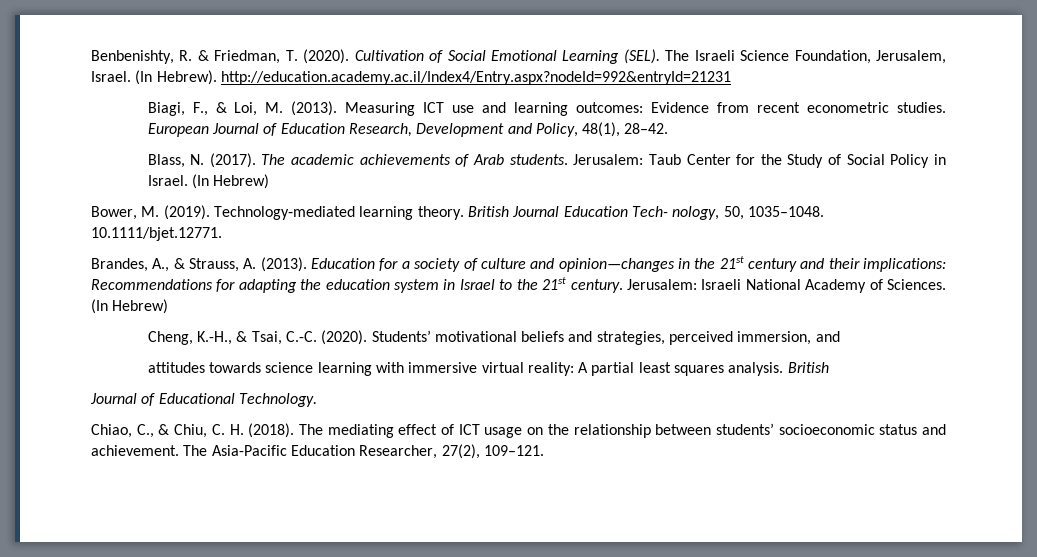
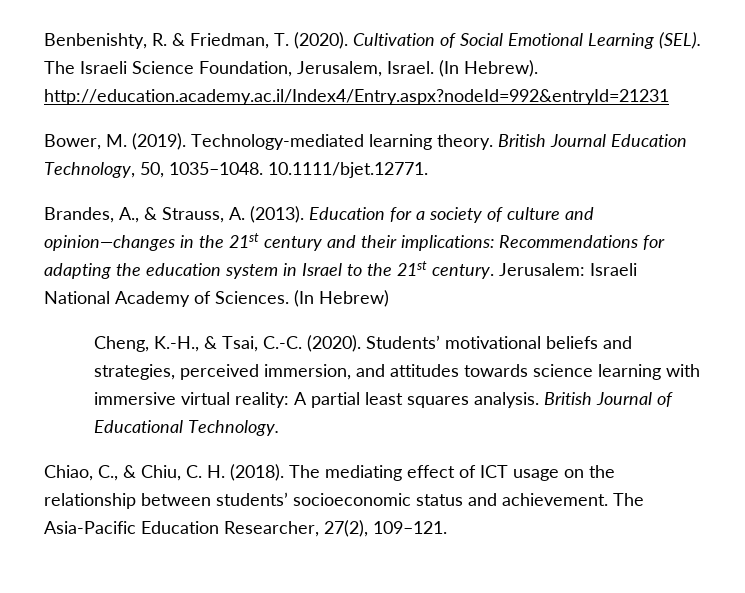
[147,101,947,116] [147,122,669,137] [147,153,947,168] [147,174,270,189] // Biagi, F., & Loi, M. (2013). Measuring ICT use and learning outcomes: Evidence from recent econometric studies. European Journal of Education Research, Development and Policy, 48(1), 28–42. // Blass, N. (2017). The academic achievements of Arab students. Jerusalem: Taub Center for the Study of Social Policy in Israel. (In Hebrew) -> (669, 97) none
[631,206,720,220] Tech- nology, -> [44,162,135,178] Technology,
(840, 336) // -> (386, 370) none
(829, 367) // -> (593, 398) none

